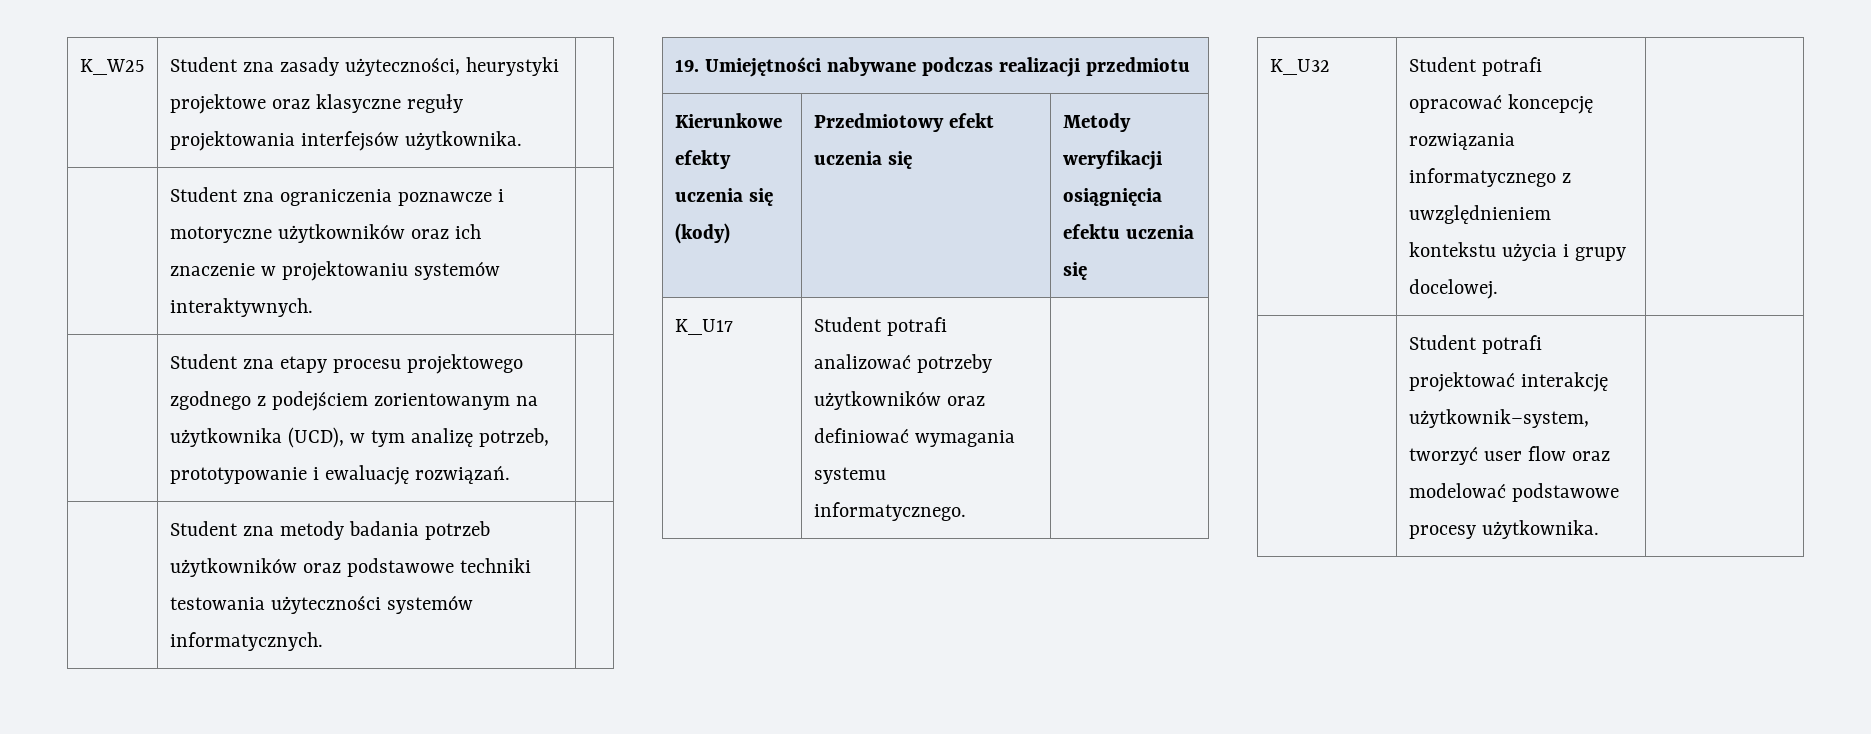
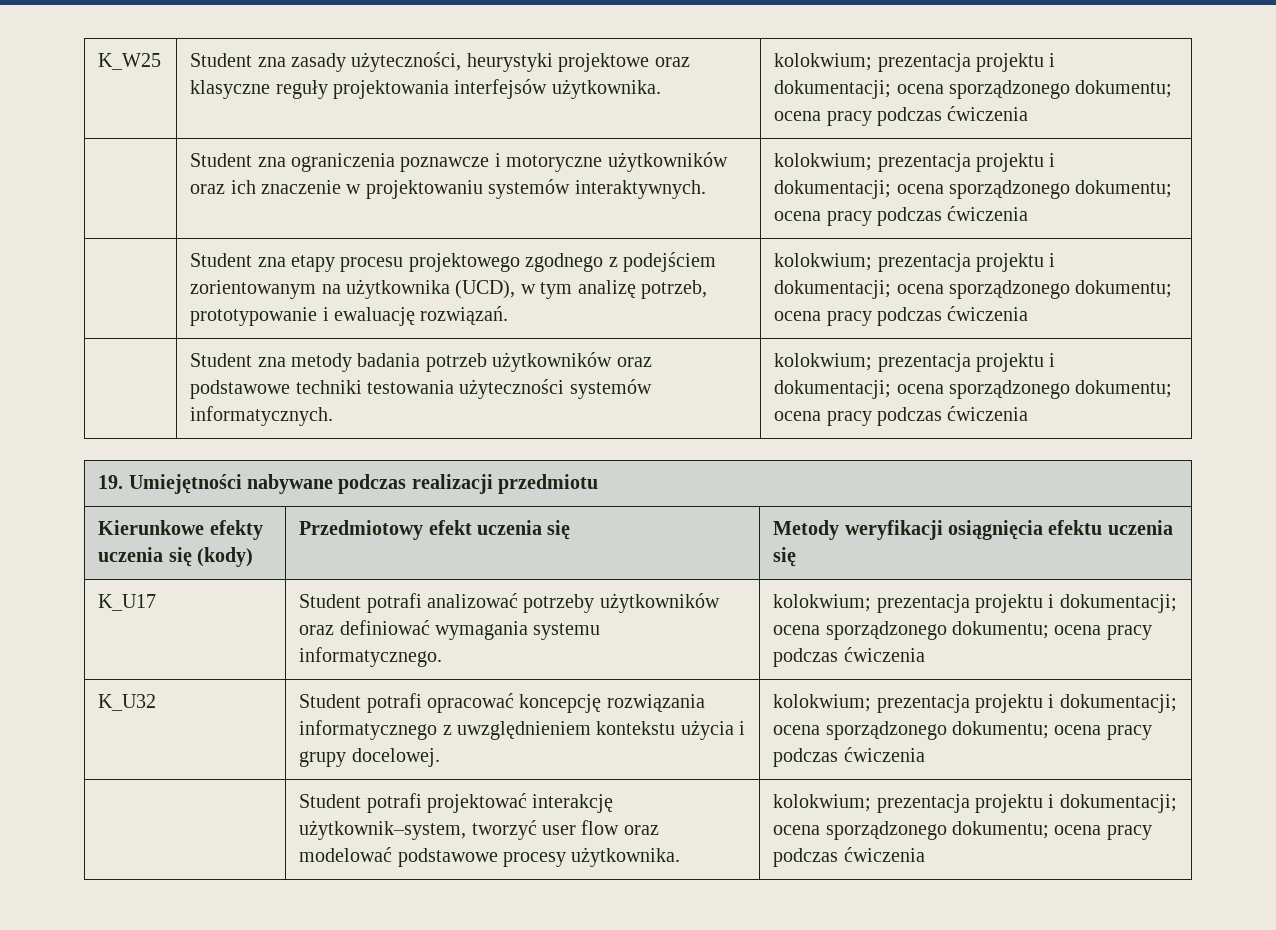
(522, 140) none -> [774,53,1056,72] [774,80,1173,99] [774,106,1029,126] kolokwium; prezentacja projektu i dokumentacji; ocena sporządzonego dokumentu; ocena pracy podczas ćwiczenia
(313, 307) none -> [774,153,1056,172] [774,180,1173,199] [774,206,1029,226] kolokwium; prezentacja projektu i dokumentacji; ocena sporządzonego dokumentu; ocena pracy podczas ćwiczenia
(510, 474) none -> [774,253,1056,272] [774,280,1173,299] [774,306,1029,326] kolokwium; prezentacja projektu i dokumentacji; ocena sporządzonego dokumentu; ocena pracy podczas ćwiczenia
(323, 641) none -> [774,353,1056,372] [774,380,1173,399] [774,406,1029,426] kolokwium; prezentacja projektu i dokumentacji; ocena sporządzonego dokumentu; ocena pracy podczas ćwiczenia
(966, 511) none -> [773,594,1177,613] [773,621,1152,640] [773,647,925,667] kolokwium; prezentacja projektu i dokumentacji; ocena sporządzonego dokumentu; ocena pracy podczas ćwiczenia
(1498, 289) none -> [773,694,1177,713] [773,721,1152,740] [773,747,925,767] kolokwium; prezentacja projektu i dokumentacji; ocena sporządzonego dokumentu; ocena pracy podczas ćwiczenia
(1599, 529) none -> [773,794,1177,813] [773,821,1152,840] [773,847,925,867] kolokwium; prezentacja projektu i dokumentacji; ocena sporządzonego dokumentu; ocena pracy podczas ćwiczenia

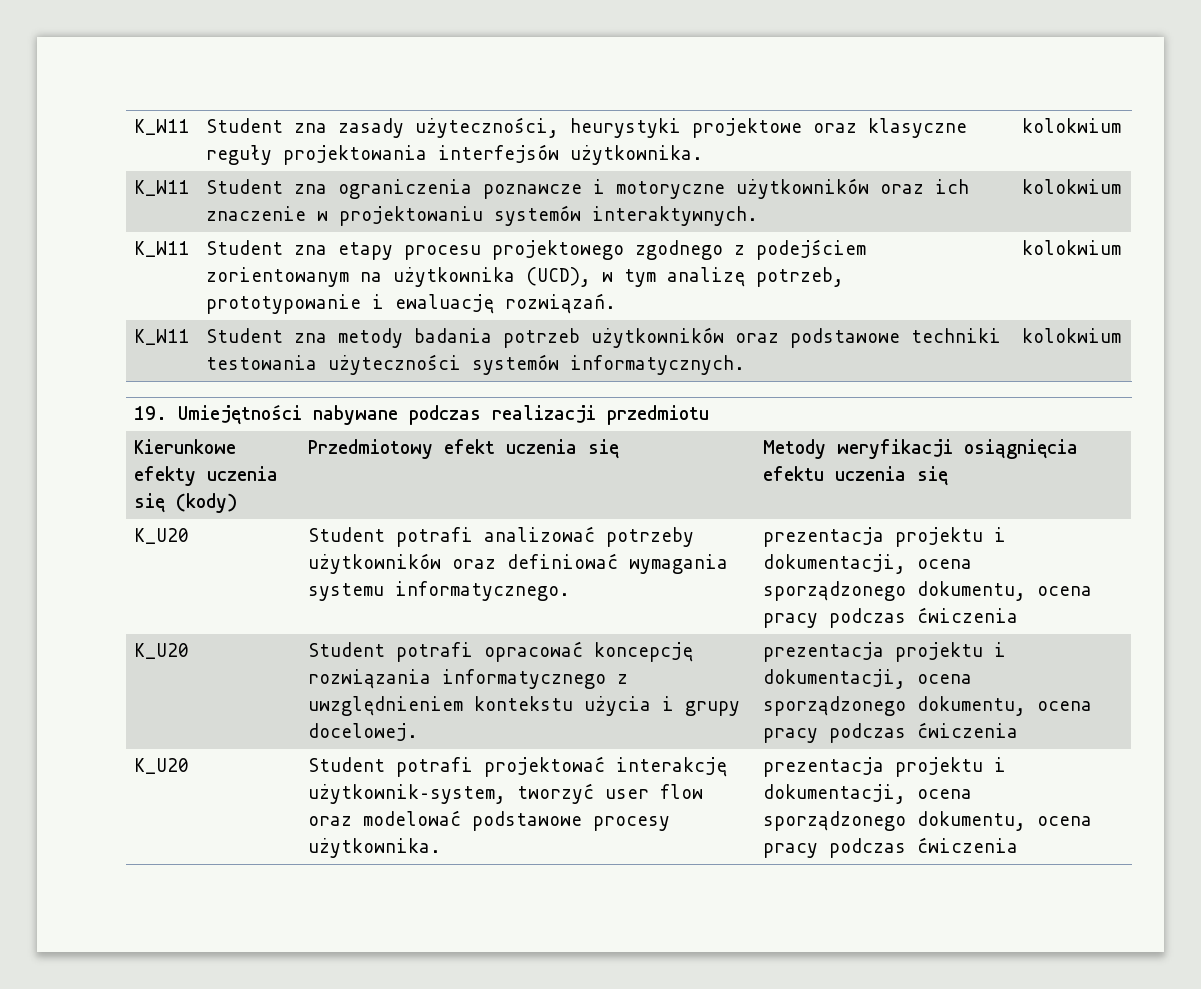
[98,53,162,70] K_W25 -> [134,119,190,135] K_W11
[774,53,1056,72] [774,80,1173,99] [774,106,1029,126] kolokwium; prezentacja projektu i dokumentacji; ocena sporządzonego dokumentu; ocena pracy podczas ćwiczenia // -> [1022,118,1122,133] [134,180,190,196] kolokwium // K_W11
[774,153,1056,172] [774,180,1173,199] [774,206,1029,226] kolokwium; prezentacja projektu i dokumentacji; ocena sporządzonego dokumentu; ocena pracy podczas ćwiczenia // -> [1022,179,1122,194] [134,241,190,257] kolokwium // K_W11
[774,253,1056,272] [774,280,1173,299] [774,306,1029,326] kolokwium; prezentacja projektu i dokumentacji; ocena sporządzonego dokumentu; ocena pracy podczas ćwiczenia // -> [1022,240,1122,255] [134,329,190,345] kolokwium // K_W11
[774,353,1056,372] [774,380,1173,399] [774,406,1029,426] kolokwium; prezentacja projektu i dokumentacji; ocena sporządzonego dokumentu; ocena pracy podczas ćwiczenia -> [1022,328,1122,343] kolokwium
[98,594,157,611] K_U17 -> [134,528,190,544] K_U20
[773,594,1177,613] [773,621,1152,640] [773,647,925,667] [98,694,157,711] kolokwium; prezentacja projektu i dokumentacji; ocena sporządzonego dokumentu; ocena pracy podczas ćwiczenia // K_U32 -> [763,527,1007,547] [763,554,973,574] [763,581,1093,601] [763,607,1019,628] [134,643,190,659] prezentacja projektu i dokumentacji, ocena sporządzonego dokumentu, ocena pracy podczas ćwiczenia // K_U20
[773,694,1177,713] [773,721,1152,740] [773,747,925,767] kolokwium; prezentacja projektu i dokumentacji; ocena sporządzonego dokumentu; ocena pracy podczas ćwiczenia // -> [763,642,1007,662] [763,669,973,689] [763,696,1093,716] [763,722,1019,743] [134,758,190,774] prezentacja projektu i dokumentacji, ocena sporządzonego dokumentu, ocena pracy podczas ćwiczenia // K_U20
[773,794,1177,813] [773,821,1050,840] kolokwium; prezentacja projektu i dokumentacji; ocena sporządzonego dokumentu; -> [763,757,1007,777] [763,784,973,804] [763,811,1027,831] prezentacja projektu i dokumentacji, ocena sporządzonego dokumentu,

